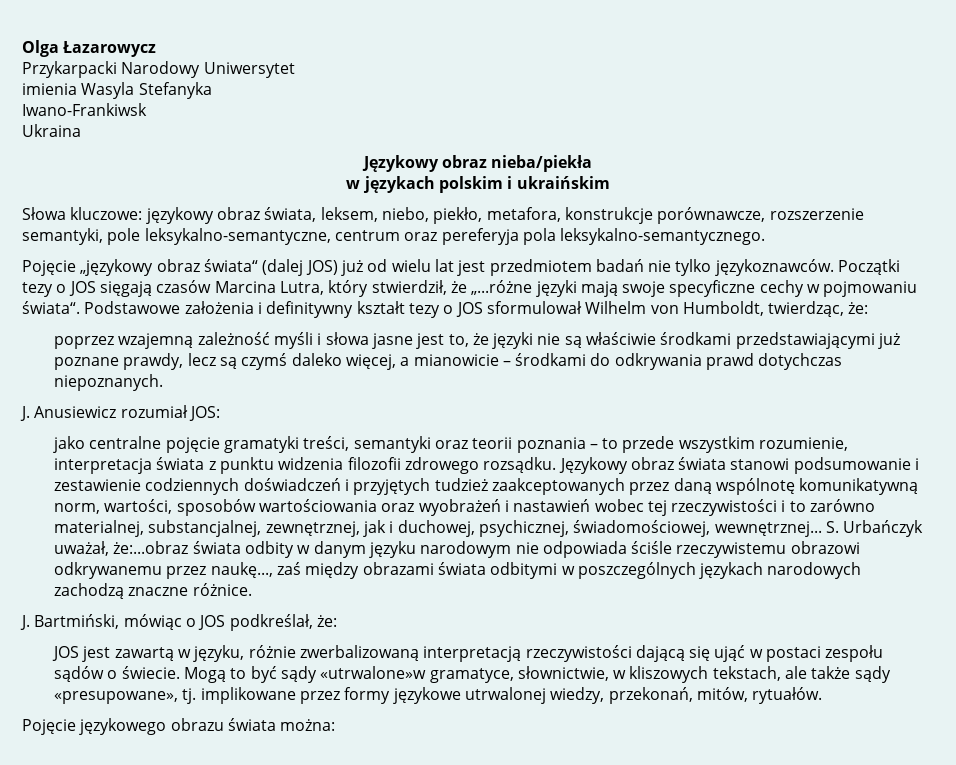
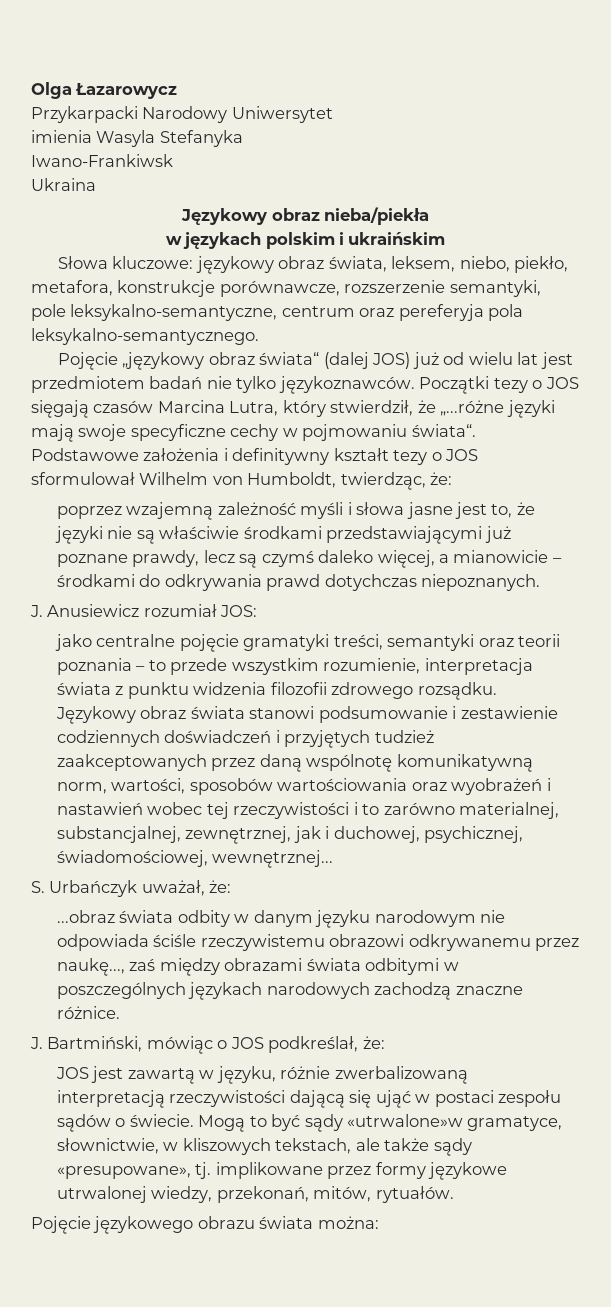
(822, 529) none -> (334, 859) //
[113,541,189,554] że:...obraz -> [209,880,232,893] [56,910,115,923] że: // ...obraz

